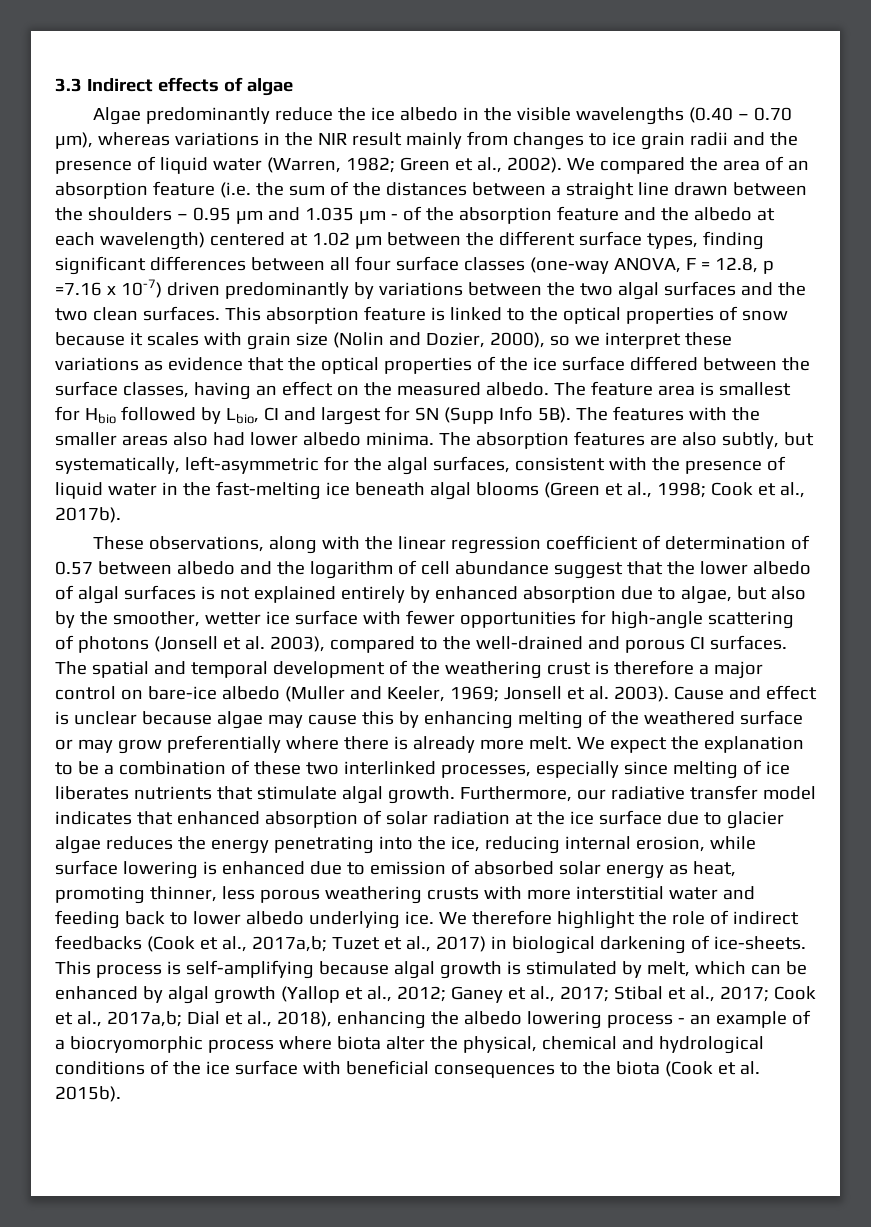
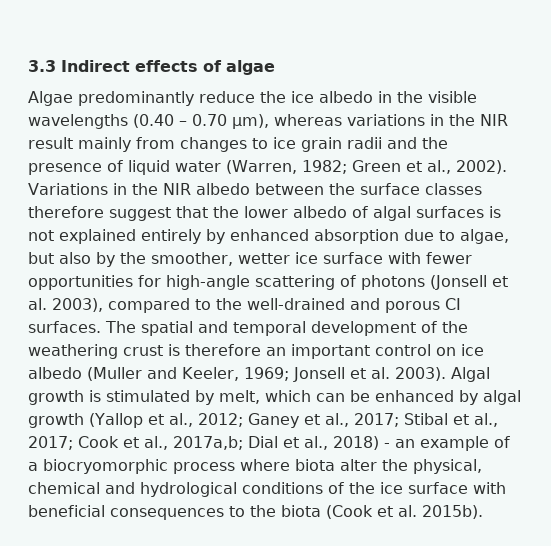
[566,156,809,174] [55,181,807,200] [55,206,775,224] [55,231,764,250] [55,256,774,275] [55,279,806,300] [55,306,788,324] [55,332,732,350] [55,356,810,374] [55,381,791,400] [55,406,760,425] [55,431,814,449] [55,456,786,475] [55,481,805,500] [55,507,121,523] [93,535,811,554] [55,560,549,579] We compared the area of an absorption feature (i.e. the sum of the distances between a straight line drawn between the shoulders – 0.95 µm and 1.035 µm - of the absorption feature and the albedo at each wavelength) centered at 1.02 μm between the different surface types, finding significant differences between all four surface classes (one-way ANOVA, F = 12.8, p =7.16 x 10-7) driven predominantly by variations between the two algal surfaces and the two clean surfaces. This absorption feature is linked to the optical properties of snow because it scales with grain size (Nolin and Dozier, 2000), so we interpret these variations as evidence that the optical properties of the ice surface differed between the surface classes, having an effect on the measured albedo. The feature area is smallest for Hbio followed by Lbio, CI and largest for SN (Supp Info 5B). The features with the smaller areas also had lower albedo minima. The absorption features are also subtly, but systematically, left-asymmetric for the algal surfaces, consistent with the presence of liquid water in the fast-melting ice beneath algal blooms (Green et al., 1998; Cook et al., 2017b). // These observations, along with the linear regression coefficient of determination of 0.57 between albedo and the logarithm of cell abundance -> [28,183,482,195] [28,206,104,218] Variations in the NIR albedo between the surface classes therefore
[698,661,763,679] a major -> [266,344,370,359] an important
[147,686,217,700] bare-ice -> [461,344,484,356] ice
[673,685,817,700] [55,710,803,729] [55,735,804,754] [55,760,790,779] [55,785,816,804] [55,810,784,829] [55,836,756,854] [55,860,736,879] [55,886,755,904] [55,910,799,929] [55,935,806,954] [55,960,435,979] Cause and effect is unclear because algae may cause this by enhancing melting of the weathered surface or may grow preferentially where there is already more melt. We expect the explanation to be a combination of these two interlinked processes, especially since melting of ice liberates nutrients that stimulate algal growth. Furthermore, our radiative transfer model indicates that enhanced absorption of solar radiation at the ice surface due to glacier algae reduces the energy penetrating into the ice, reducing internal erosion, while surface lowering is enhanced due to emission of absorbed solar energy as heat, promoting thinner, less porous weathering crusts with more interstitial water and feeding back to lower albedo underlying ice. We therefore highlight the role of indirect feedbacks (Cook et al., 2017a,b; Tuzet et al., 2017) in biological darkening of ice-sheets. This process is self-amplifying because algal -> [450,367,490,382] Algal
[276,1011,673,1029] 2018), enhancing the albedo lowering process -> [333,436,379,450] 2018)

